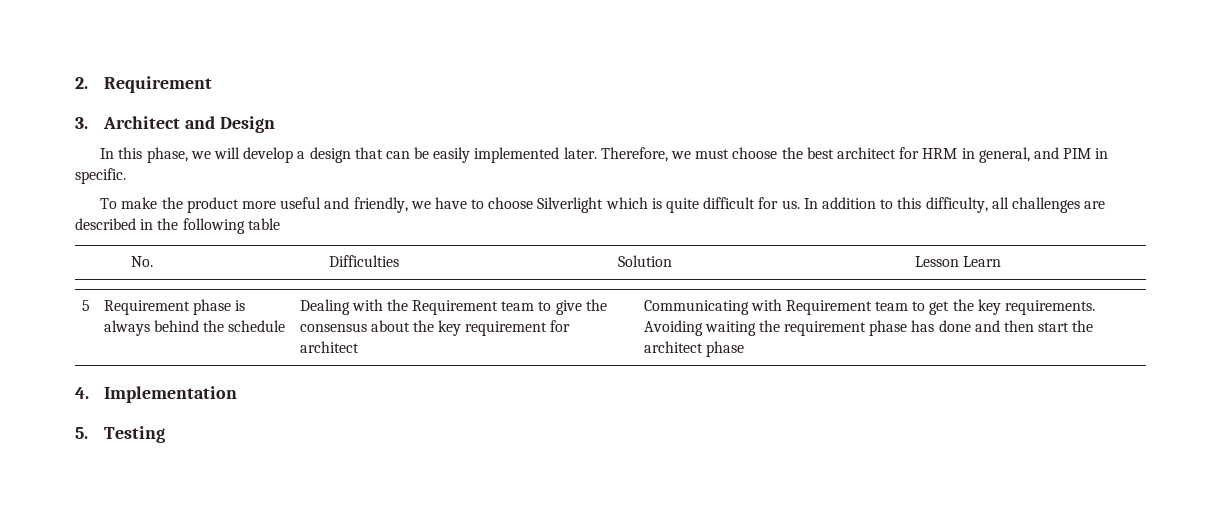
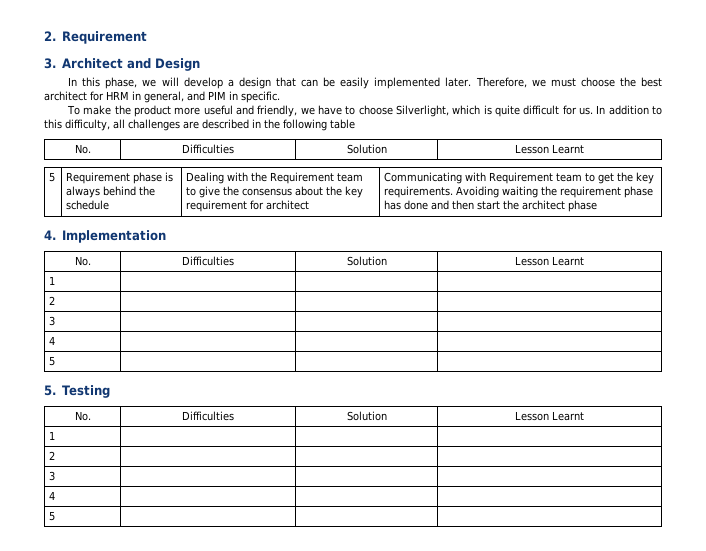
[537,197,604,213] Silverlight -> [396,105,450,117] Silverlight,
[963,256,1002,267] Learn -> [552,144,584,154] Learnt
[75,426,166,443] // 5. Testing -> [74,256,91,266] [182,256,234,266] [346,256,387,266] [515,256,584,266] [49,276,56,285] [49,296,56,305] [49,316,56,326] [49,336,56,345] [49,356,56,366] [44,385,111,398] [74,411,91,421] [182,411,234,421] [346,411,387,421] [515,411,584,421] [49,431,56,440] [49,451,56,460] [49,471,56,481] [49,491,56,500] [49,511,56,521] // No. | Difficulties | Solution | Lesson Learnt // 1 | | | // 2 | | | // 3 | | | // 4 | | | // 5 | | | // 5. Testing // No. | Difficulties | Solution | Lesson Learnt // 1 | | | // 2 | | | // 3 | | | // 4 | | | // 5 | | |

